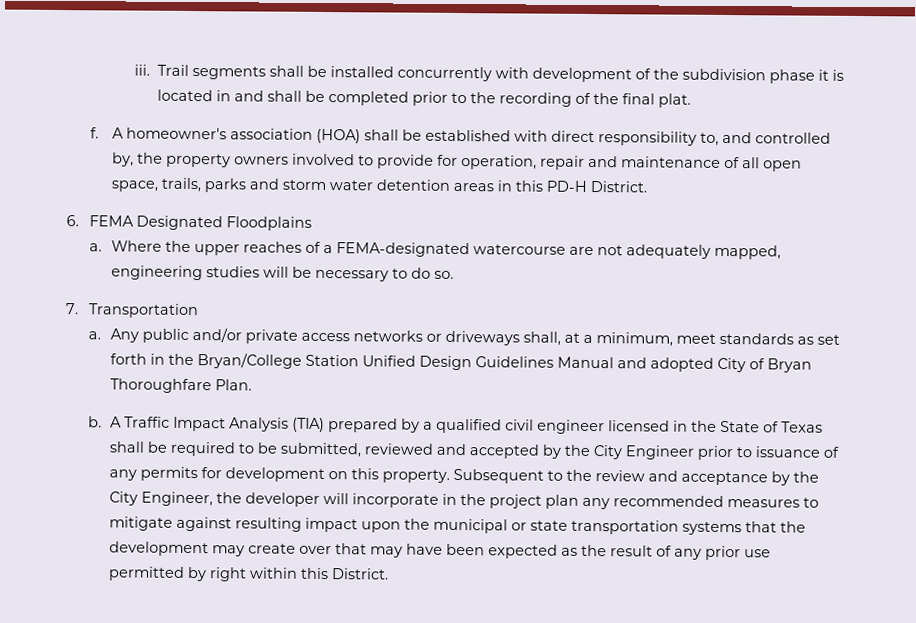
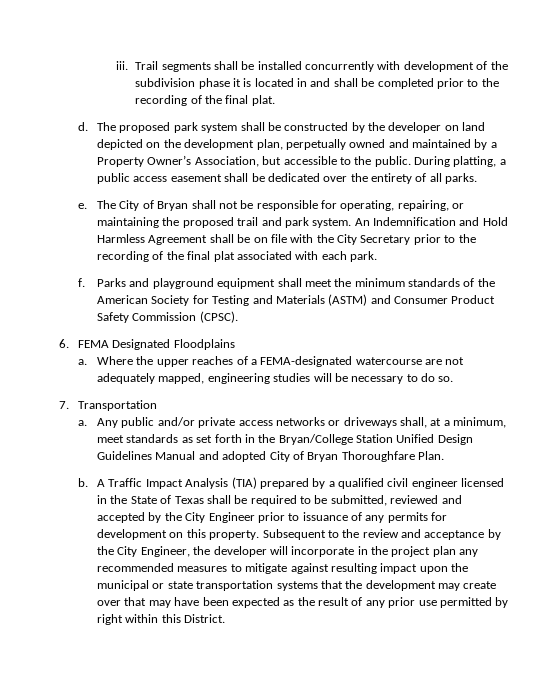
[89,127,832,146] [112,152,803,172] [111,177,648,193] f. A homeowner's association (HOA) shall be established with direct responsibility to, and controlled by, the property owners involved to provide for operation, repair and maintenance of all open space, trails, parks and storm water detention areas in this PD-H District. -> [78,122,486,133] [97,139,497,150] [97,155,506,167] [97,173,478,184] [78,200,465,211] [97,217,508,228] [97,234,476,245] [97,251,378,262] [78,278,495,289] [97,294,496,306] [97,311,238,323] d. The proposed park system shall be constructed by the developer on land depicted on the development plan, perpetually owned and maintained by a Property Owner’s Association, but accessible to the public. During platting, a public access easement shall be dedicated over the entirety of all parks. // e. The City of Bryan shall not be responsible for operating, repairing, or maintaining the proposed trail and park system. An Indemnification and Hold Harmless Agreement shall be on file with the City Secretary prior to the recording of the final plat associated with each park. // f. Parks and playground equipment shall meet the minimum standards of the American Society for Testing and Materials (ASTM) and Consumer Product Safety Commission (CPSC).

